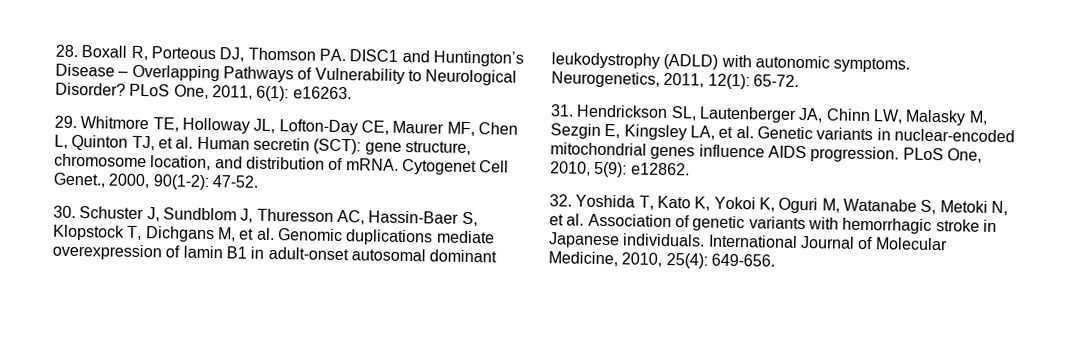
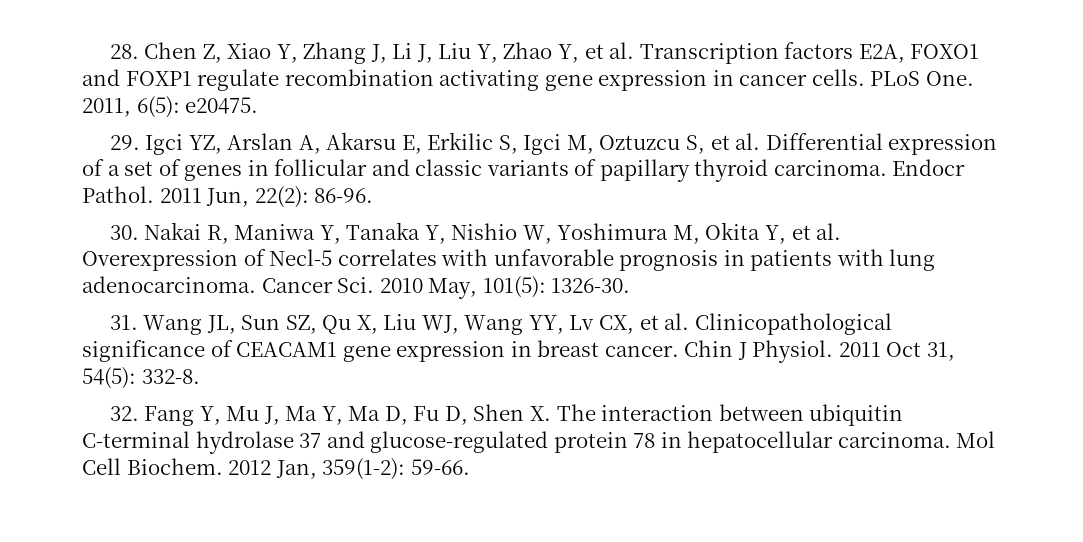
[81,45,524,67] [55,63,518,86] [55,82,352,102] [54,115,518,137] [54,134,471,155] [54,153,510,176] [53,172,259,191] [53,205,478,227] [53,224,495,246] [52,243,498,263] [551,52,911,73] [551,71,799,90] [550,104,988,126] [550,123,1015,143] [550,142,982,163] [550,161,690,178] [549,194,1008,216] [549,213,997,235] [548,232,948,251] [548,251,775,269] Boxall R, Porteous DJ, Thomson PA. DISC1 and Huntington’s Disease – Overlapping Pathways of Vulnerability to Neurological Disorder? PLoS One, 2011, 6(1): e16263. // 29. Whitmore TE, Holloway JL, Lofton-Day CE, Maurer MF, Chen L, Quinton TJ, et al. Human secretin (SCT): gene structure, chromosome location, and distribution of mRNA. Cytogenet Cell Genet., 2000, 90(1-2): 47-52. // 30. Schuster J, Sundblom J, Thuresson AC, Hassin-Baer S, Klopstock T, Dichgans M, et al. Genomic duplications mediate overexpression of lamin B1 in adult-onset autosomal dominant leukodystrophy (ADLD) with autonomic symptoms. Neurogenetics, 2011, 12(1): 65-72. // 31. Hendrickson SL, Lautenberger JA, Chinn LW, Malasky M, Sezgin E, Kingsley LA, et al. Genetic variants in nuclear-encoded mitochondrial genes influence AIDS progression. PLoS One, 2010, 5(9): e12862. // 32. Yoshida T, Kato K, Yokoi K, Oguri M, Watanabe S, Metoki N, et al. Association of genetic variants with hemorrhagic stroke in Japanese individuals. International Journal of Molecular Medicine, 2010, 25(4): 649-656. -> [144,42,980,64] [82,69,974,91] [82,96,259,118] [109,132,998,155] [82,159,966,182] [82,186,374,208] [109,222,842,244] [82,249,936,271] [82,276,631,299] [109,313,892,335] [82,340,955,363] [82,367,200,389] [109,404,904,426] [82,431,996,454] [82,458,470,480] Chen Z, Xiao Y, Zhang J, Li J, Liu Y, Zhao Y, et al. Transcription factors E2A, FOXO1 and FOXP1 regulate recombination activating gene expression in cancer cells. PLoS One. 2011, 6(5): e20475. // 29. Igci YZ, Arslan A, Akarsu E, Erkilic S, Igci M, Oztuzcu S, et al. Differential expression of a set of genes in follicular and classic variants of papillary thyroid carcinoma. Endocr Pathol. 2011 Jun, 22(2): 86-96. // 30. Nakai R, Maniwa Y, Tanaka Y, Nishio W, Yoshimura M, Okita Y, et al. Overexpression of Necl-5 correlates with unfavorable prognosis in patients with lung adenocarcinoma. Cancer Sci. 2010 May, 101(5): 1326-30. // 31. Wang JL, Sun SZ, Qu X, Liu WJ, Wang YY, Lv CX, et al. Clinicopathological significance of CEACAM1 gene expression in breast cancer. Chin J Physiol. 2011 Oct 31, 54(5): 332-8. // 32. Fang Y, Mu J, Ma Y, Ma D, Fu D, Shen X. The interaction between ubiquitin C-terminal hydrolase 37 and glucose-regulated protein 78 in hepatocellular carcinoma. Mol Cell Biochem. 2012 Jan, 359(1-2): 59-66.

